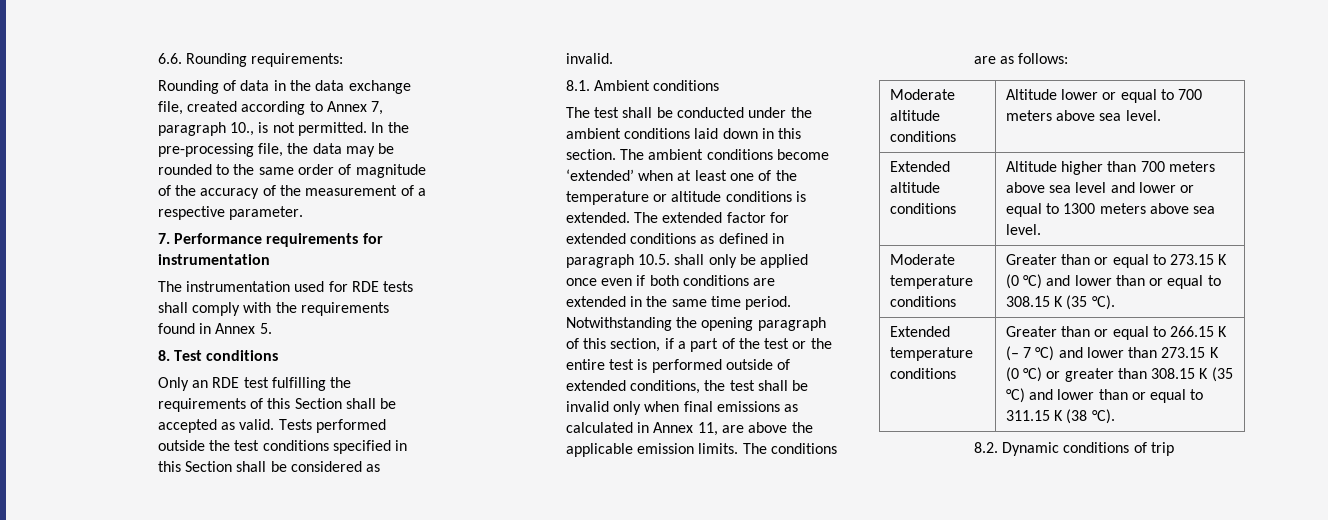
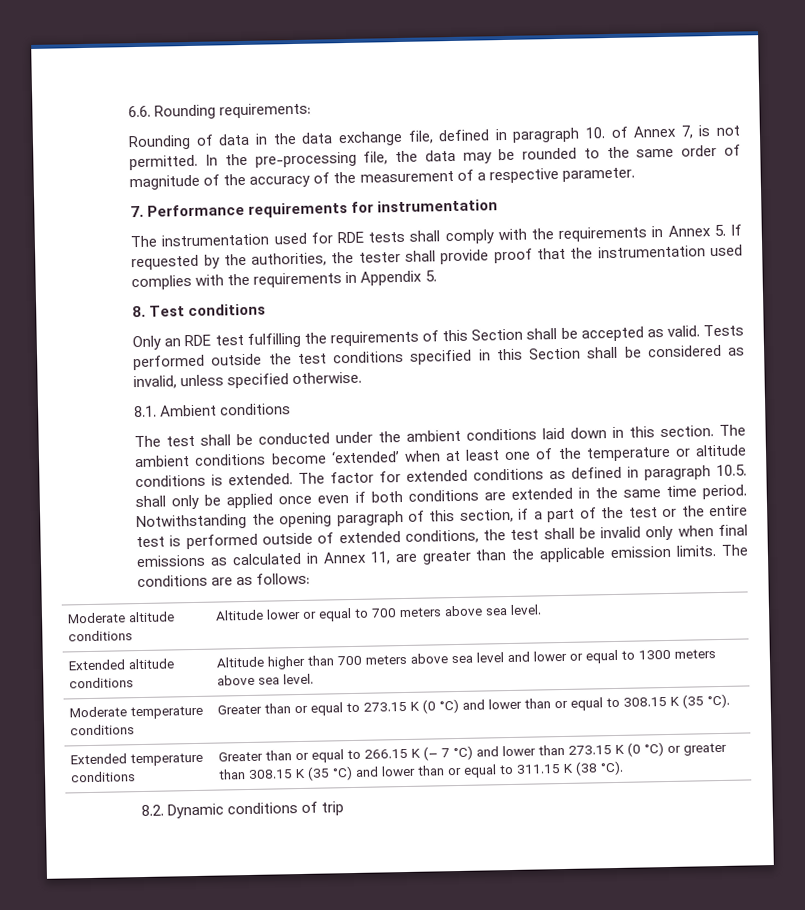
[186,101,384,115] [157,122,254,136] created according to Annex 7, paragraph 10., -> [438,125,694,143] defined in paragraph 10. of Annex 7,
[157,323,195,334] found -> (648, 234) none
(272, 328) none -> [729,224,742,236] [131,244,743,271] [131,270,437,291] If requested by the authorities, the tester shall provide proof that the instrumentation used complies with the requirements in Appendix 5.
[565,53,613,64] invalid. -> [133,371,363,390] invalid, unless specified otherwise.
[662,212,723,223] extended -> (326, 478) none
[748,422,788,433] above -> [421,549,508,565] greater than

